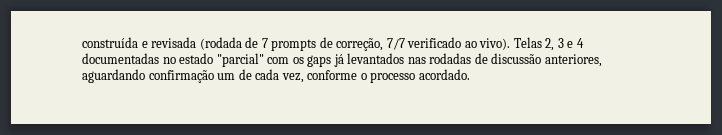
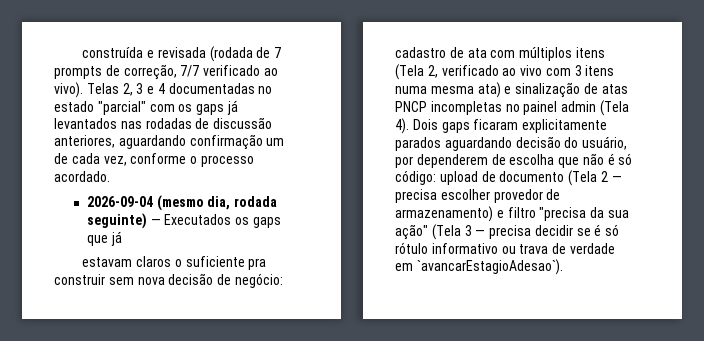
(470, 74) none -> [86,195,278,211] [86,213,281,229] [86,231,122,246] [82,256,267,270] [54,273,283,288] [395,47,605,61] [395,64,615,80] [395,82,628,98] [395,100,629,116] [395,118,608,134] [395,136,628,151] [395,153,633,168] [395,170,622,186] [395,189,561,203] [395,206,629,222] [395,224,620,240] [395,242,615,254] [395,259,563,275] // 2026-09-04 (mesmo dia, rodada seguinte) — Executados os gaps que já // estavam claros o suficiente pra construir sem nova decisão de negócio: cadastro de ata com múltiplos itens (Tela 2, verificado ao vivo com 3 itens numa mesma ata) e sinalização de atas PNCP incompletas no painel admin (Tela 4). Dois gaps ficaram explicitamente parados aguardando decisão do usuário, por dependerem de escolha que não é só código: upload de documento (Tela 2 — precisa escolher provedor de armazenamento) e filtro "precisa da sua ação" (Tela 3 — precisa decidir se é só rótulo informativo ou trava de verdade em `avancarEstagioAdesao`).

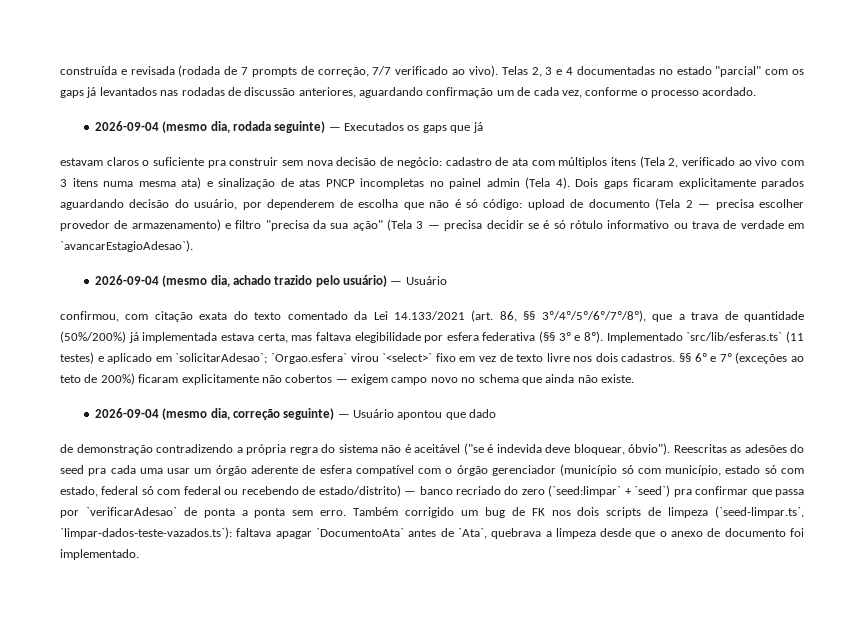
(563, 267) none -> [94,275,447,287] [60,310,805,322] [60,331,804,343] [60,352,805,364] [60,373,634,385] [94,408,497,420] [60,443,804,455] [60,464,805,476] [60,485,805,497] [60,506,805,518] [60,527,804,539] [60,549,139,560] // 2026-09-04 (mesmo dia, achado trazido pelo usuário) — Usuário // confirmou, com citação exata do texto comentado da Lei 14.133/2021 (art. 86, §§ 3º/4º/5º/6º/7º/8º), que a trava de quantidade (50%/200%) já implementada estava certa, mas faltava elegibilidade por esfera federativa (§§ 3º e 8º). Implementado `src/lib/esferas.ts` (11 testes) e aplicado em `solicitarAdesao`; `Orgao.esfera` virou `<select>` fixo em vez de texto livre nos dois cadastros. §§ 6º e 7º (exceções ao teto de 200%) ficaram explicitamente não cobertos — exigem campo novo no schema que ainda não existe. // 2026-09-04 (mesmo dia, correção seguinte) — Usuário apontou que dado // de demonstração contradizendo a própria regra do sistema não é aceitável ("se é indevida deve bloquear, óbvio"). Reescritas as adesões do seed pra cada uma usar um órgão aderente de esfera compatível com o órgão gerenciador (município só com município, estado só com estado, federal só com federal ou recebendo de estado/distrito) — banco recriado do zero (`seed:limpar` + `seed`) pra confirmar que passa por `verificarAdesao` de ponta a ponta sem erro. Também corrigido um bug de FK nos dois scripts de limpeza (`seed-limpar.ts`, `limpar-dados-teste-vazados.ts`): faltava apagar `DocumentoAta` antes de `Ata`, quebrava a limpeza desde que o anexo de documento foi implementado.

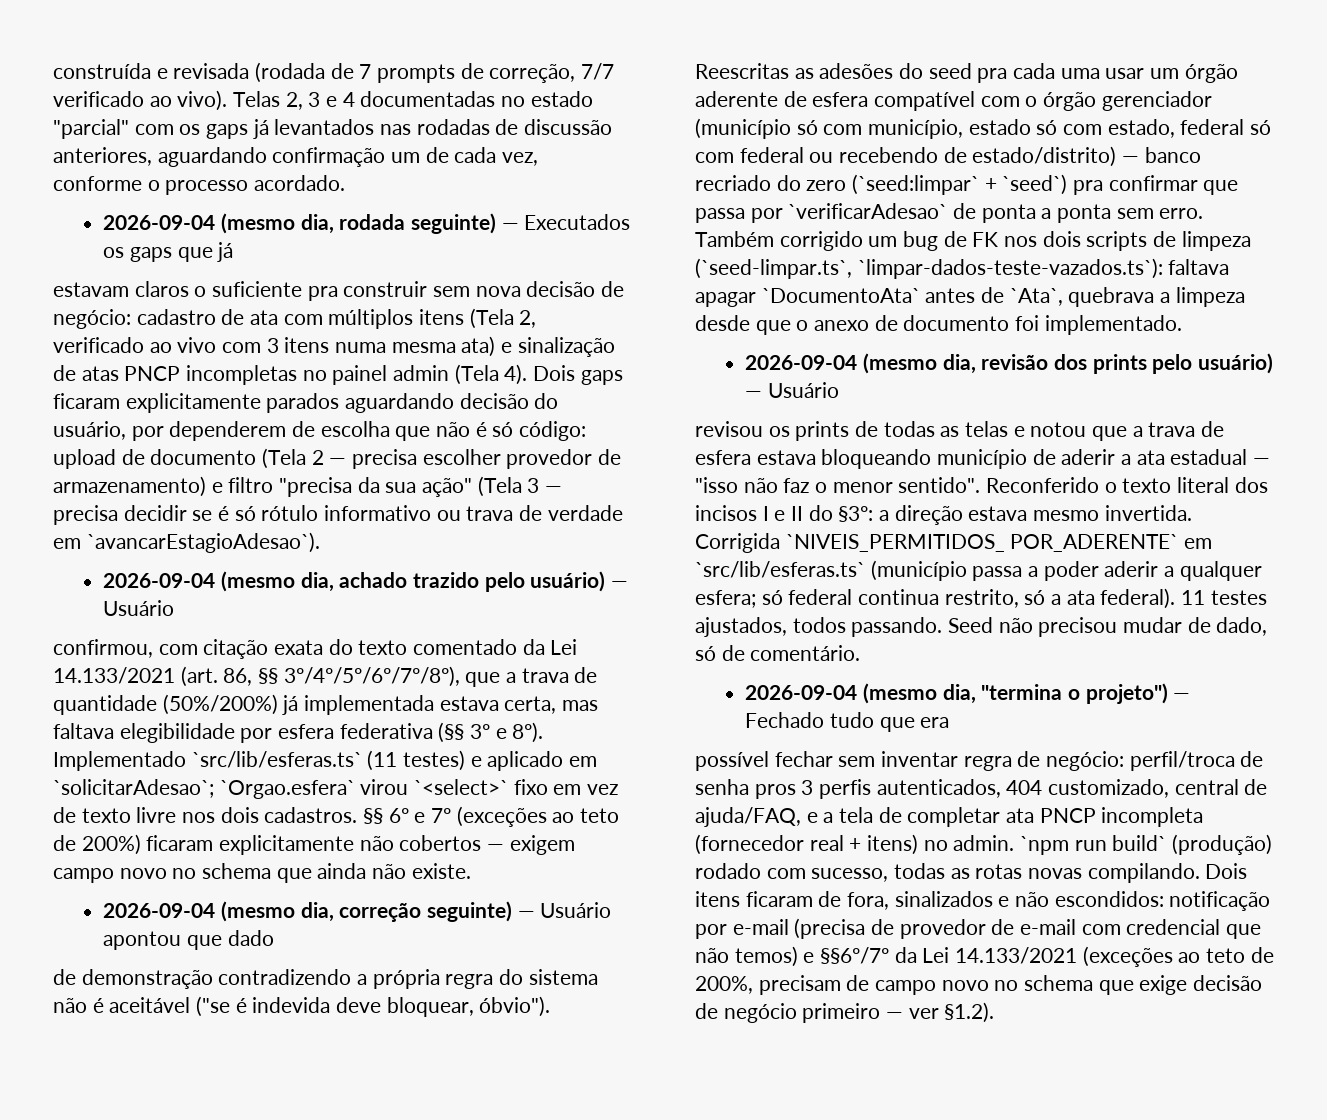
(139, 554) none -> [745,353,1274,374] [745,382,839,398] [695,421,1225,441] [695,449,1271,469] [695,477,1268,493] [695,505,1192,525] [695,533,1213,553] [695,560,1262,581] [695,588,1267,609] [695,617,1268,637] [695,645,861,661] [745,683,1191,704] [745,712,950,732] [695,751,1264,771] [695,779,1268,799] [695,807,1204,827] [695,834,1273,855] [695,863,1248,883] [695,891,1271,911] [695,918,1262,939] [695,946,1274,967] [695,975,1263,995] [695,1002,995,1023] // 2026-09-04 (mesmo dia, revisão dos prints pelo usuário) — Usuário // revisou os prints de todas as telas e notou que a trava de esfera estava bloqueando município de aderir a ata estadual — "isso não faz o menor sentido". Reconferido o texto literal dos incisos I e II do §3º: a direção estava mesmo invertida. Corrigida `NIVEIS_PERMITIDOS_ POR_ADERENTE` em `src/lib/esferas.ts` (município passa a poder aderir a qualquer esfera; só federal continua restrito, só a ata federal). 11 testes ajustados, todos passando. Seed não precisou mudar de dado, só de comentário. // 2026-09-04 (mesmo dia, "termina o projeto") — Fechado tudo que era // possível fechar sem inventar regra de negócio: perfil/troca de senha pros 3 perfis autenticados, 404 customizado, central de ajuda/FAQ, e a tela de completar ata PNCP incompleta (fornecedor real + itens) no admin. `npm run build` (produção) rodado com sucesso, todas as rotas novas compilando. Dois itens ficaram de fora, sinalizados e não escondidos: notificação por e-mail (precisa de provedor de e-mail com credencial que não temos) e §§6º/7º da Lei 14.133/2021 (exceções ao teto de 200%, precisam de campo novo no schema que exige decisão de negócio primeiro — ver §1.2).

